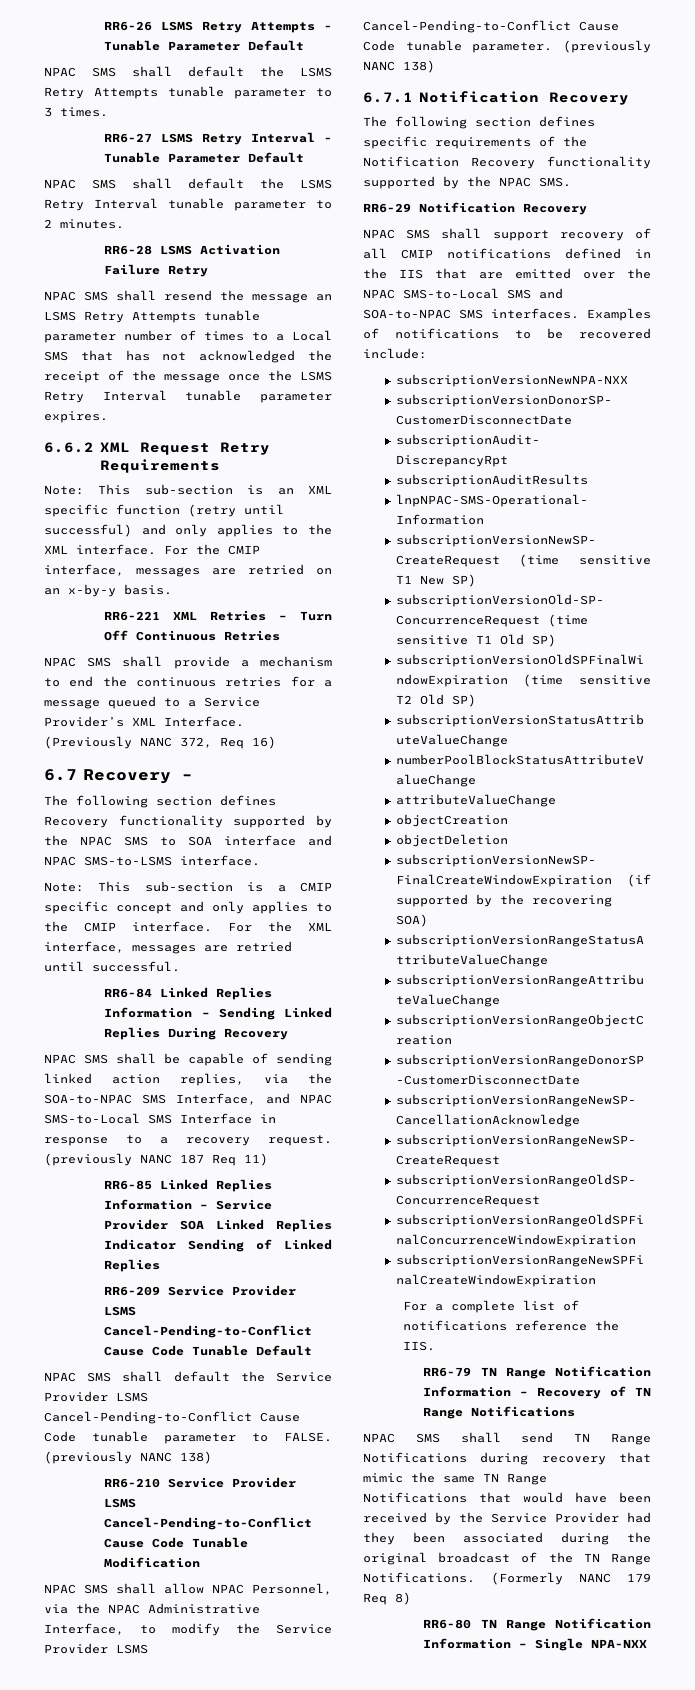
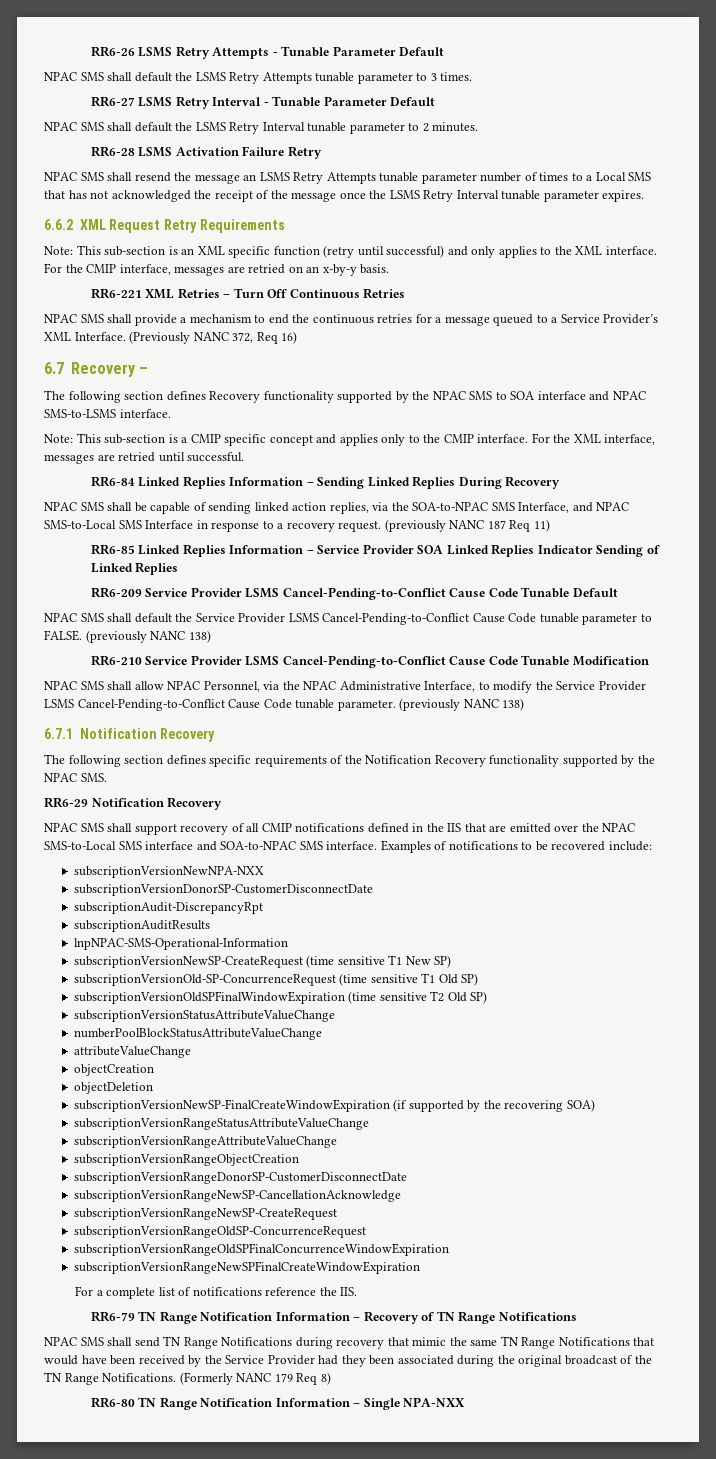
[212,901,308,914] only applies -> [339,434,406,446] applies only
(531, 294) none -> [145,841,194,850] interface
[491,308,579,319] interfaces. -> [326,841,378,850] interface.

